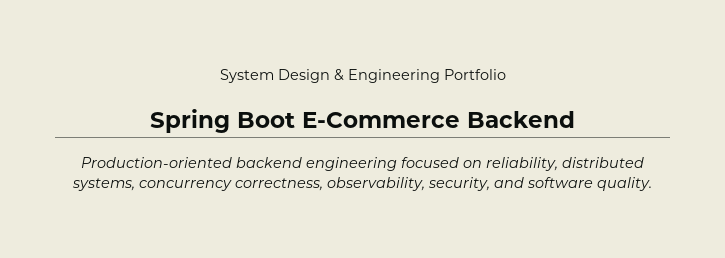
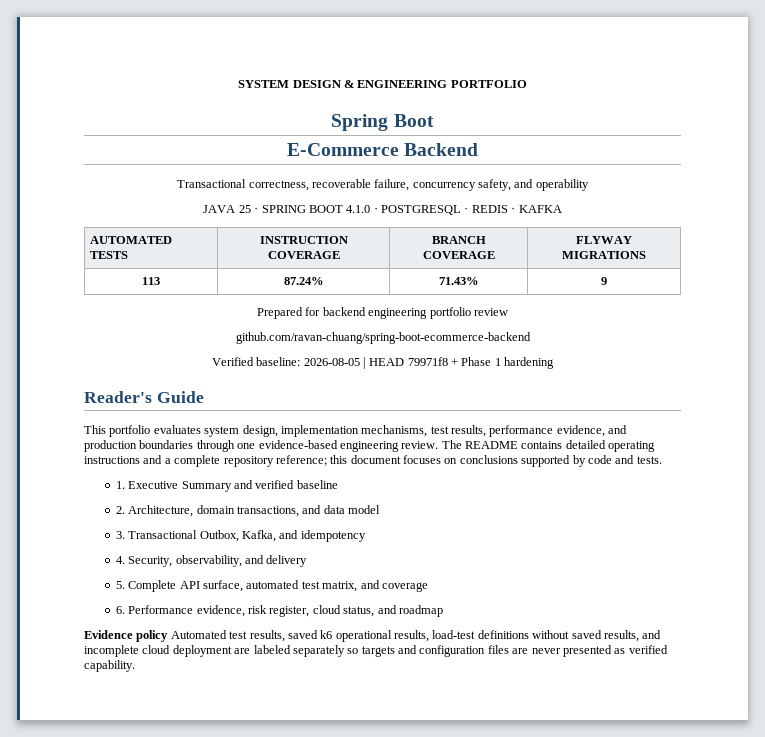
[219,69,506,83] System Design & Engineering Portfolio -> [238,80,527,88] SYSTEM DESIGN & ENGINEERING PORTFOLIO
(295, 120) none -> (434, 120) //
[81,157,644,171] [72,177,652,191] Production-oriented backend engineering focused on reliability, distributed systems, concurrency correctness, observability, security, and software quality. -> [177,179,589,191] [203,205,562,215] [90,236,173,244] [90,251,129,259] [259,236,348,244] [267,251,340,259] [431,236,486,244] [422,251,495,259] [576,236,632,244] [562,251,646,259] [142,277,160,285] [283,277,324,285] [438,277,479,285] [601,277,607,285] [257,307,508,319] [235,332,531,344] [211,357,555,369] [84,391,204,403] [84,425,628,437] [84,440,656,452] [84,455,662,467] [115,480,338,492] [115,505,381,517] [115,530,366,542] [115,555,308,567] [115,580,428,592] [115,605,443,617] [84,630,662,642] [84,645,668,657] [84,660,135,672] Transactional correctness, recoverable failure, concurrency safety, and operability // JAVA 25 · SPRING BOOT 4.1.0 · POSTGRESQL · REDIS · KAFKA // AUTOMATED TESTS | INSTRUCTION COVERAGE | BRANCH COVERAGE | FLYWAY MIGRATIONS // 113 | 87.24% | 71.43% | 9 // Prepared for backend engineering portfolio review // github.com/ravan-chuang/spring-boot-ecommerce-backend // Verified baseline: 2026-08-05 | HEAD 79971f8 + Phase 1 hardening // Reader's Guide // This portfolio evaluates system design, implementation mechanisms, test results, performance evidence, and production boundaries through one evidence-based engineering review. The README contains detailed operating instructions and a complete repository reference; this document focuses on conclusions supported by code and tests. // 1. Executive Summary and verified baseline // 2. Architecture, domain transactions, and data model // 3. Transactional Outbox, Kafka, and idempotency // 4. Security, observability, and delivery // 5. Complete API surface, automated test matrix, and coverage // 6. Performance evidence, risk register, cloud status, and roadmap // Evidence policy Automated test results, saved k6 operational results, load-test definitions without saved results, and incomplete cloud deployment are labeled separately so targets and configuration files are never presented as verified capability.

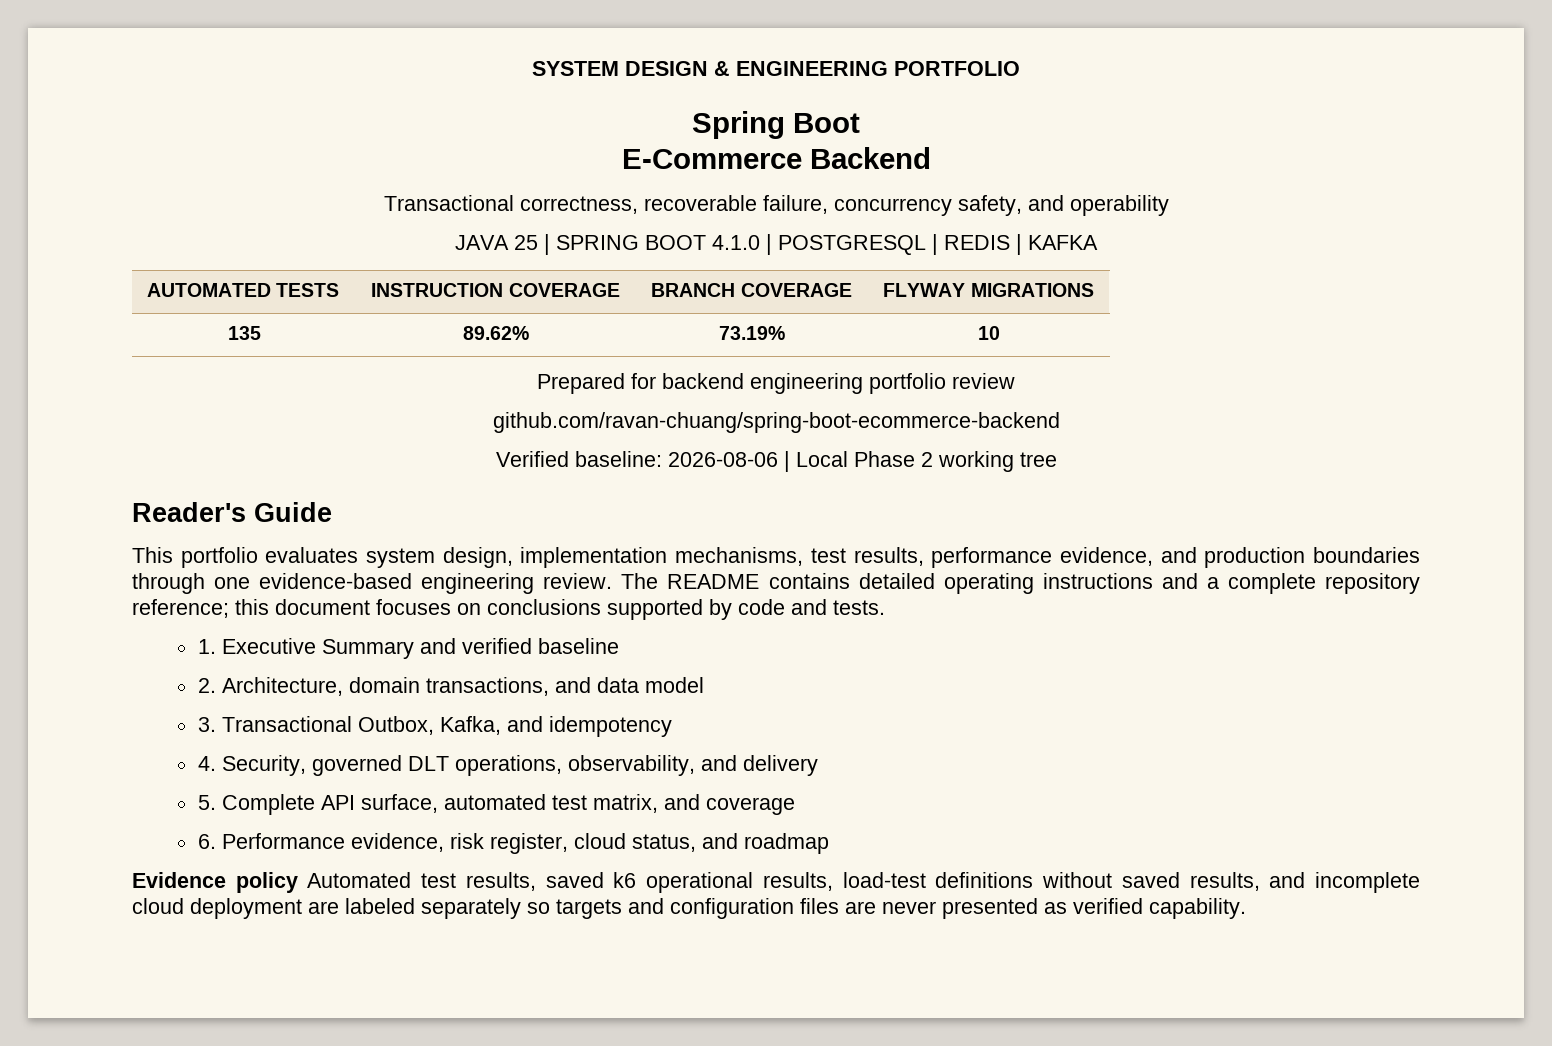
[254,207,259,213] · -> [544,234,550,255] |
[373,205,516,215] · POSTGRESQL · REDIS · -> [766,234,1022,255] | POSTGRESQL | REDIS |
[142,277,160,285] [283,277,324,285] [438,277,479,285] [601,277,607,285] 113 | 87.24% | 71.43% | 9 -> [227,326,261,340] [462,326,529,340] [718,326,785,340] [977,326,1000,340] 135 | 89.62% | 73.19% | 10
[303,357,555,369] 2026-08-05 | HEAD 79971f8 + Phase 1 hardening -> [667,451,1057,472] 2026-08-06 | Local Phase 2 working tree
(173, 561) none -> [311,755,562,776] governed DLT operations,

